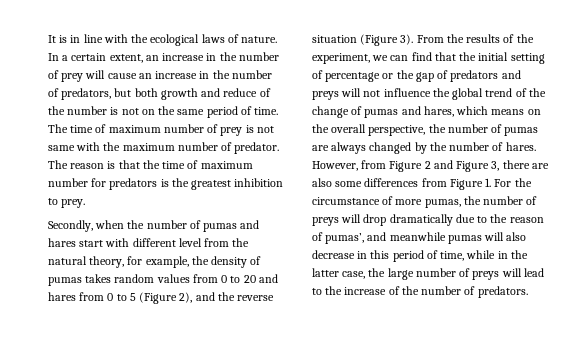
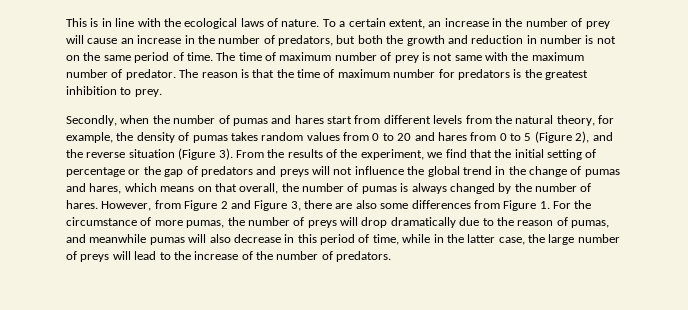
[48,35,56,43] It -> [66,18,87,27] This
[48,53,59,61] In -> [322,19,336,27] To
(158, 92) none -> [386,35,404,44] the
[223,88,271,97] [48,106,65,115] reduce of the -> [471,35,537,44] reduction in
[105,238,202,247] with different level -> [354,115,463,124] from different levels
[390,55,409,61] can -> (443, 155) none
[515,88,527,97] of -> [495,166,506,175] in
[312,124,539,136] [312,145,329,151] the overall perspective, the number of pumas are -> [214,183,409,194] that overall, the number of pumas is
[325,233,365,244] pumas’, -> [571,220,609,228] pumas,

